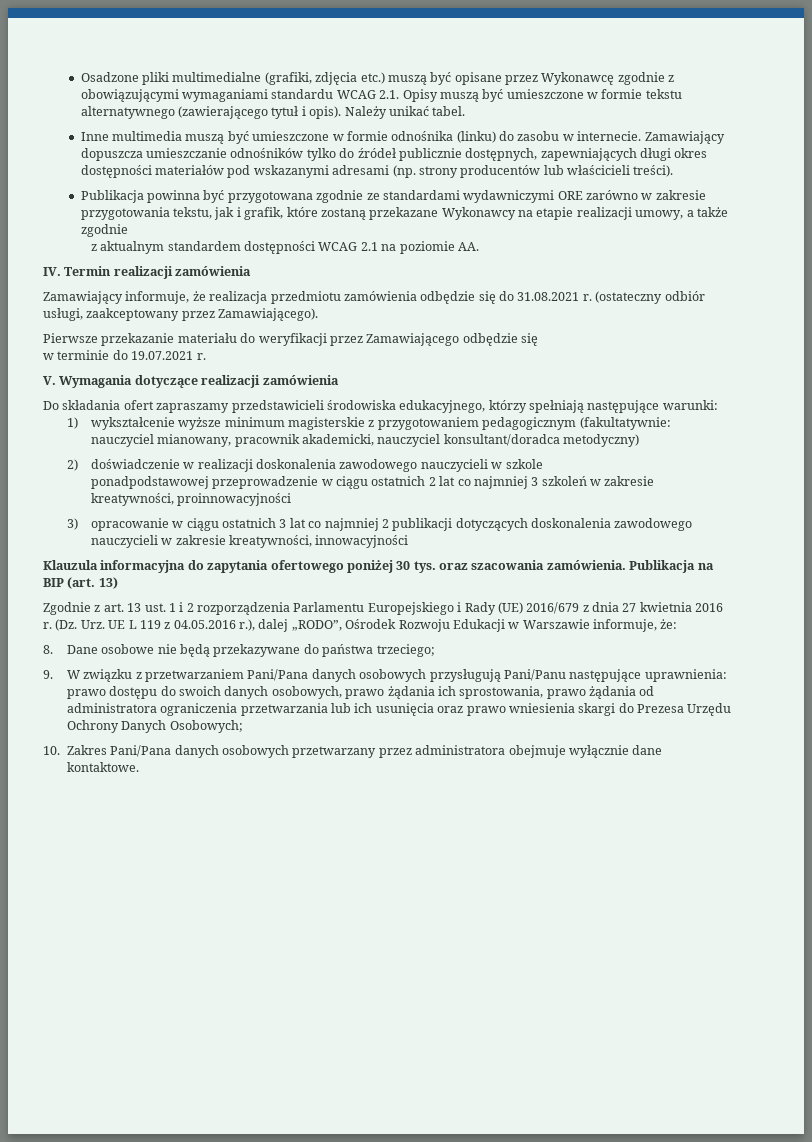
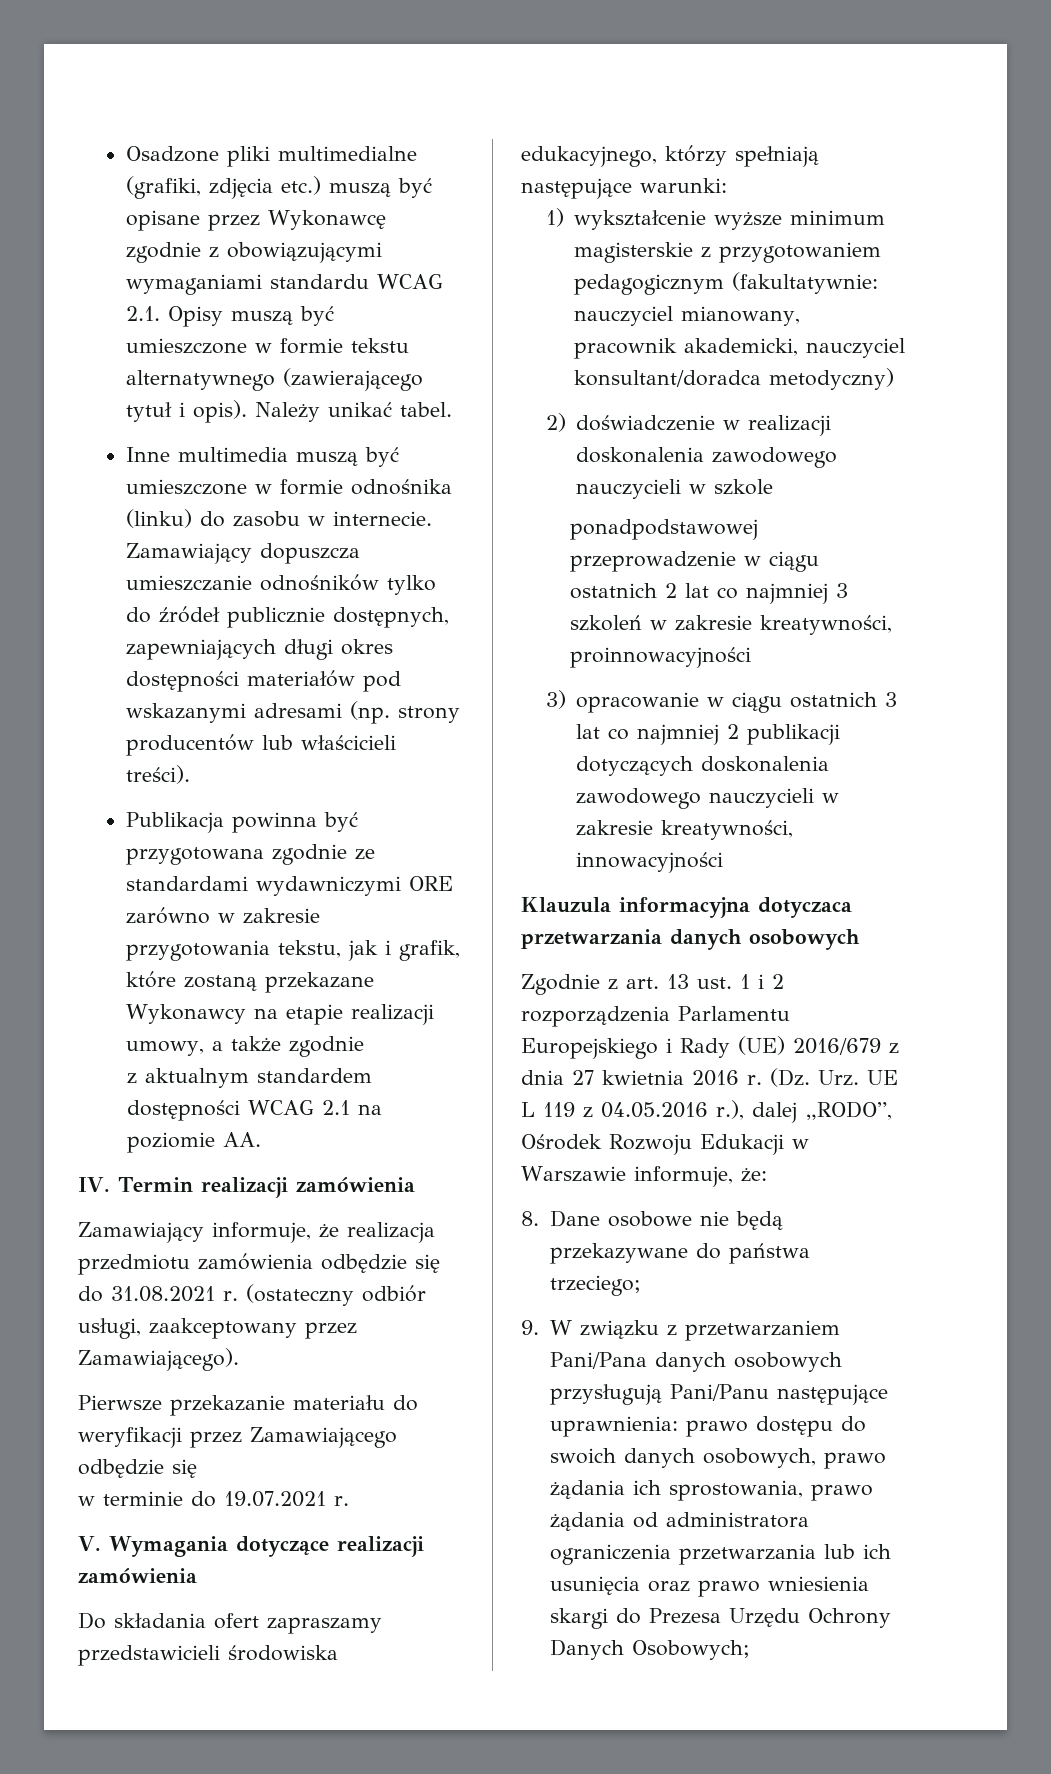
[187,560,714,573] [43,577,118,589] do zapytania ofertowego poniżej 30 tys. oraz szacowania zamówienia. Publikacja na BIP (art. 13) -> [758,897,852,918] [521,929,860,950] dotyczaca przetwarzania danych osobowych
[43,745,663,758] [66,762,139,772] // 10. Zakres Pani/Pana danych osobowych przetwarzany przez administratora obejmuje wyłącznie dane kontaktowe. -> (750, 1650) none

